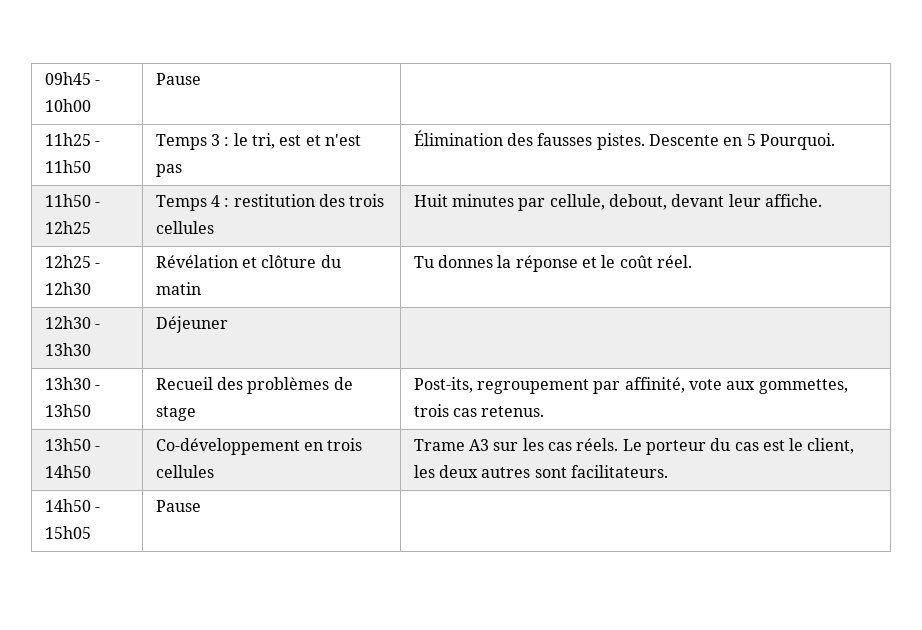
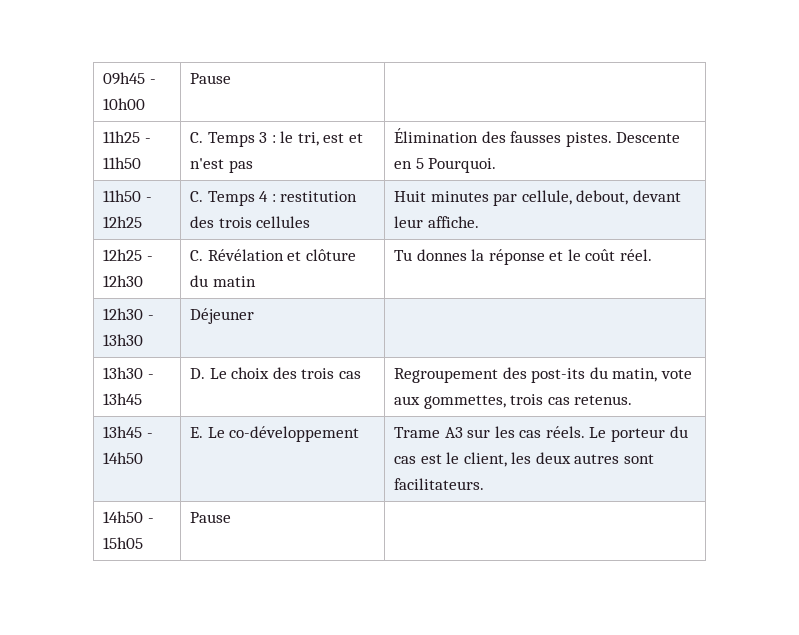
(91, 166) none -> [189,132,203,143] C.
(91, 227) none -> [189,191,203,202] C.
(91, 288) none -> [189,250,203,261] C.
[44,404,91,417] [155,377,353,394] [155,406,196,421] [413,377,685,394] 13h50 | Recueil des problèmes de stage | Post-its, regroupement par affinité, -> [102,393,142,405] [189,367,361,379] [393,367,658,383] 13h45 | D. Le choix des trois cas | Regroupement des post-its du matin,
[44,438,91,451] 13h50 -> [102,426,142,438] 13h45
[155,438,363,455] [155,465,214,478] Co-développement en trois cellules -> [189,426,360,442] E. Le co-développement

